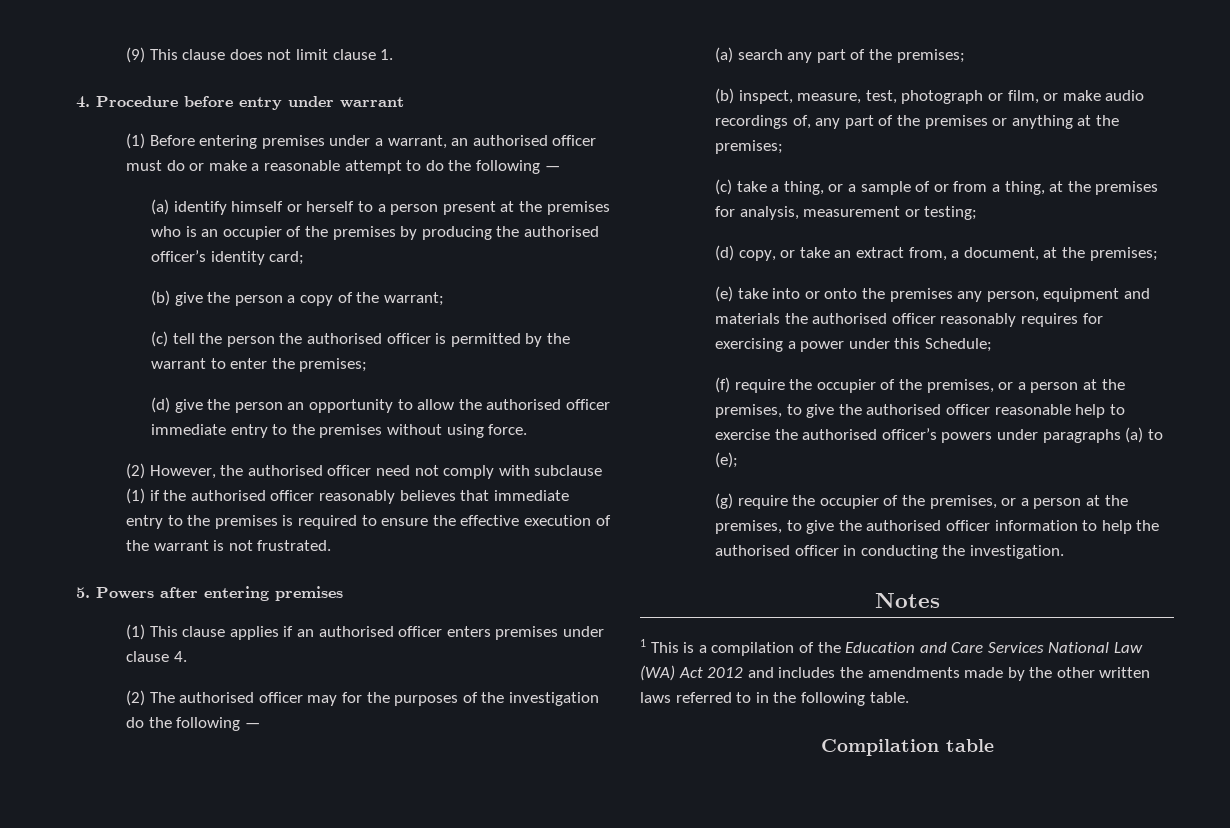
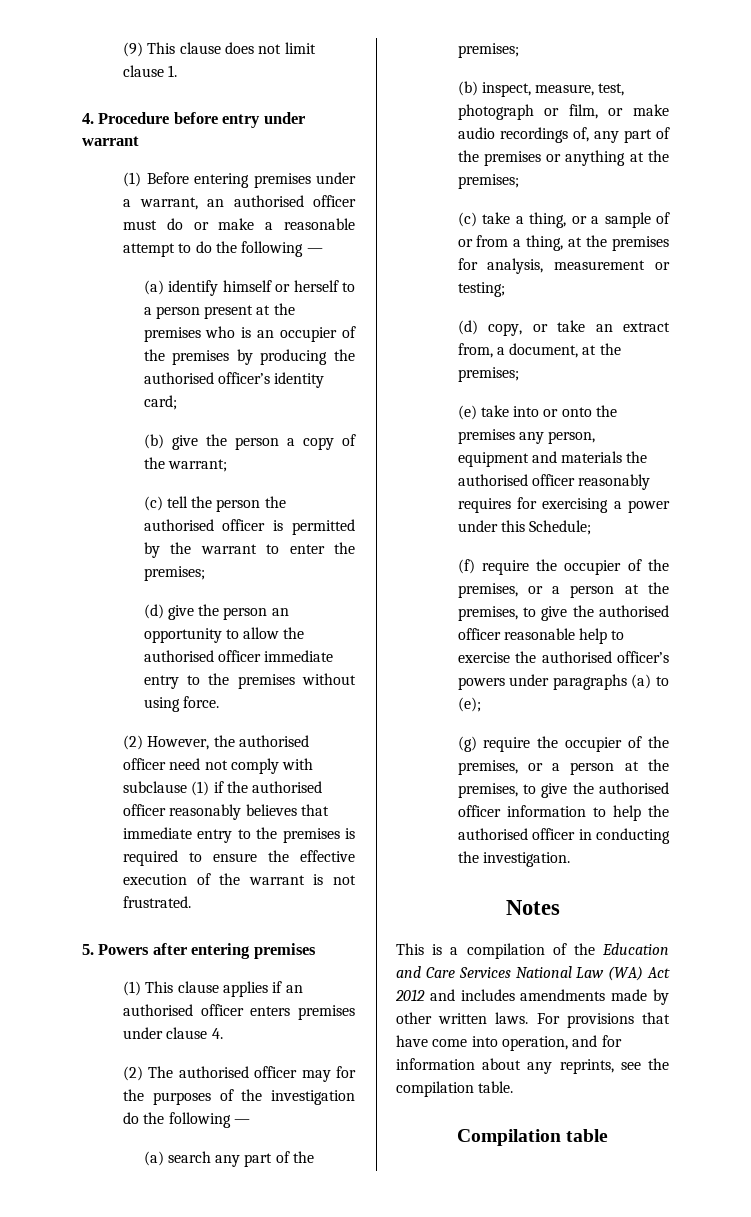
[640,639,646,647] 1 -> (560, 907) none
[839,667,863,678] the -> (515, 995) none
[1029,667,1053,678] the -> (669, 997) none
[640,692,865,706] laws referred to in the following -> [495,1012,670,1028] [396,1035,622,1051] [396,1058,669,1074] [396,1081,474,1097] laws. For provisions that have come into operation, and for information about any reprints, see the compilation

